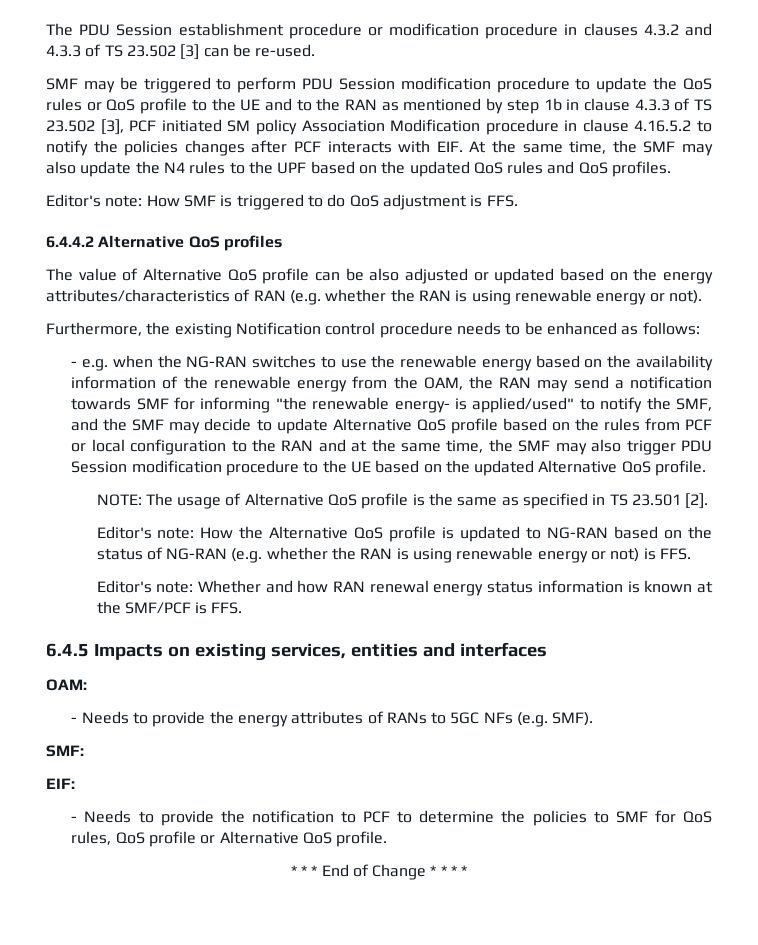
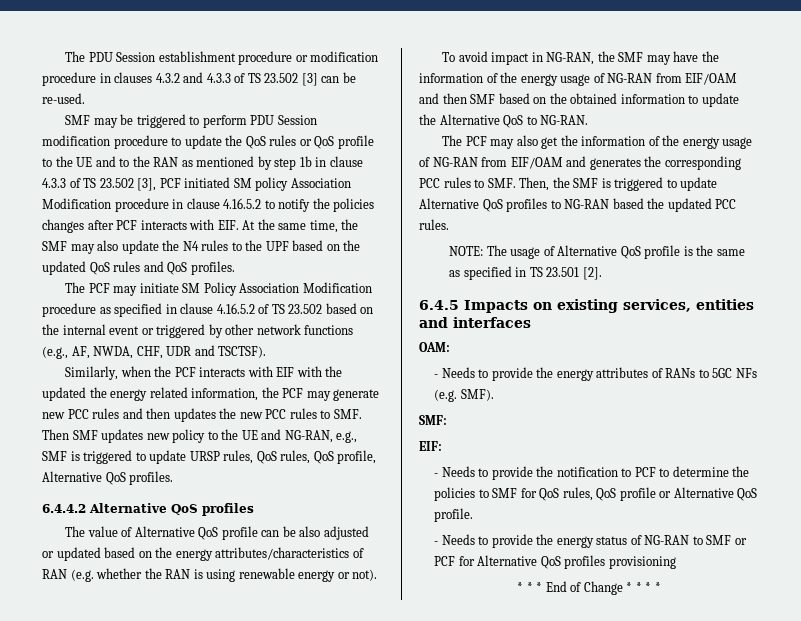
[46,194,518,210] Editor's note: How SMF is triggered to do QoS adjustment is FFS. -> [64,282,372,296] [42,303,374,317] [42,324,354,338] [42,345,267,359] [64,366,343,380] [42,387,380,401] [42,408,362,422] [42,429,358,443] [42,450,377,464] [42,471,174,485] The PCF may initiate SM Policy Association Modification procedure as specified in clause 4.16.5.2 of TS 23.502 based on the internal event or triggered by other network functions (e.g., AF, NWDA, CHF, UDR and TSCTSF). // Similarly, when the PCF interacts with EIF with the updated the energy related information, the PCF may generate new PCC rules and then updates the new PCC rules to SMF. Then SMF updates new policy to the UE and NG-RAN, e.g., SMF is triggered to update URSP rules, QoS rules, QoS profile, Alternative QoS profiles.
[46,322,700,338] [71,355,713,371] [71,376,713,392] [71,397,712,413] [71,418,713,434] [71,439,712,455] [71,460,707,476] Furthermore, the existing Notification control procedure needs to be enhanced as follows: // - e.g. when the NG-RAN switches to use the renewable energy based on the availability information of the renewable energy from the OAM, the RAN may send a notification towards SMF for informing "the renewable energy- is applied/used" to notify the SMF, and the SMF may decide to update Alternative QoS profile based on the rules from PCF or local configuration to the RAN and at the same time, the SMF may also trigger PDU Session modification procedure to the UE based on the updated Alternative QoS profile. -> [441,51,719,65] [419,72,738,86] [419,93,739,107] [419,114,589,128] [441,135,753,149] [419,156,741,170] [419,177,718,191] [419,198,737,212] [419,219,449,230] To avoid impact in NG-RAN, the SMF may have the information of the energy usage of NG-RAN from EIF/OAM and then SMF based on the obtained information to update the Alternative QoS to NG-RAN. // The PCF may also get the information of the energy usage of NG-RAN from EIF/OAM and generates the corresponding PCC rules to SMF. Then, the SMF is triggered to update Alternative QoS profiles to NG-RAN based the updated PCC rules.
[96,526,712,542] [96,547,692,563] [96,580,713,596] [96,601,243,614] // Editor's note: How the Alternative QoS profile is updated to NG-RAN based on the status of NG-RAN (e.g. whether the RAN is using renewable energy or not) is FFS. // Editor's note: Whether and how RAN renewal energy status information is known at the SMF/PCF is FFS. -> (602, 273) none
(388, 839) none -> [434,534,747,548] [434,555,676,569] // - Needs to provide the energy status of NG-RAN to SMF or PCF for Alternative QoS profiles provisioning

